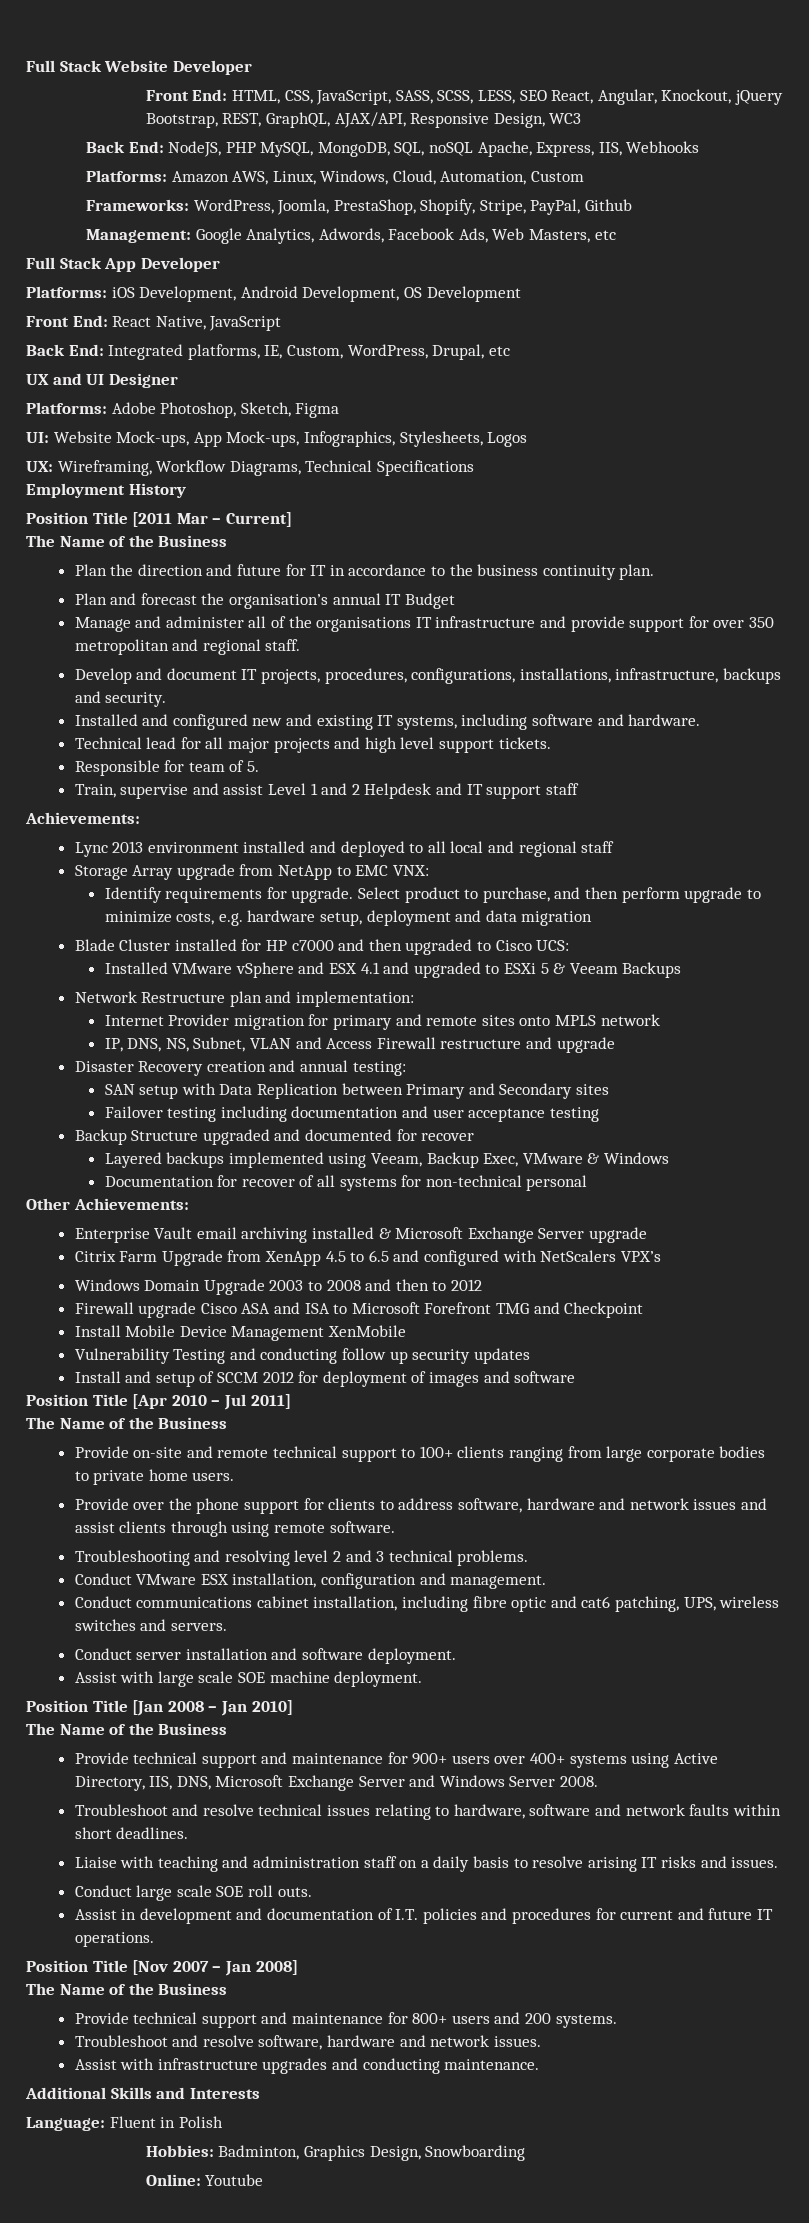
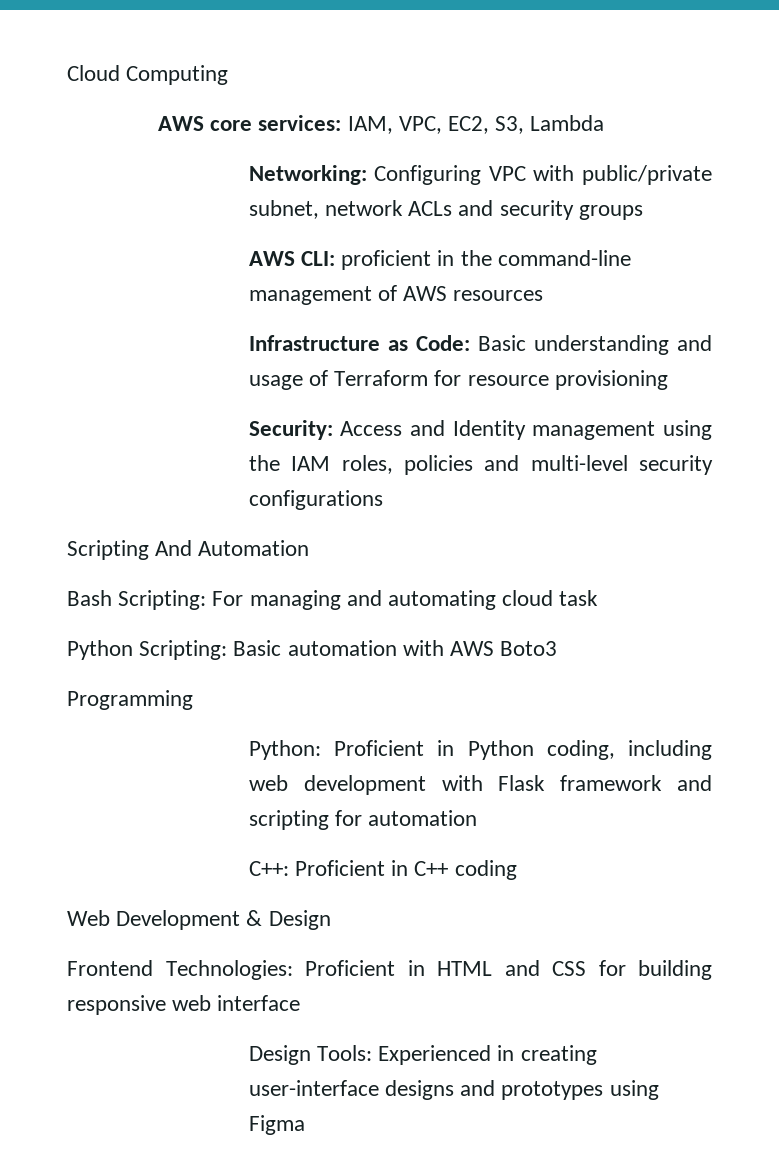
[26,60,252,75] [145,89,783,105] [145,112,582,128] [85,141,700,157] [85,170,585,185] [85,199,633,215] [85,228,616,244] [26,257,220,272] [26,286,521,302] [26,315,282,331] [26,344,510,360] [26,373,178,388] [26,402,340,418] [26,431,528,447] [26,460,474,476] [26,483,186,498] [26,512,292,527] [26,535,228,547] [74,564,655,580] [74,593,455,609] [74,616,774,632] [74,639,301,655] [74,668,781,684] [74,691,167,707] [74,714,701,730] [74,737,551,753] [74,760,260,776] [74,783,579,799] [25,812,140,824] [74,841,615,857] [74,864,429,880] [104,887,761,903] [104,910,593,926] [74,939,570,955] [104,962,682,978] [74,991,415,1007] [104,1014,660,1030] [104,1037,615,1053] [74,1060,406,1076] [104,1083,609,1099] [104,1106,599,1122] [74,1129,475,1145] [104,1152,669,1168] [104,1175,588,1191] [26,1198,189,1210] [74,1227,647,1243] [74,1250,661,1266] [74,1279,482,1295] [74,1302,644,1318] [74,1325,407,1341] [74,1348,530,1364] [74,1371,576,1387] [26,1394,291,1410] [26,1417,228,1429] [74,1446,766,1462] [74,1469,235,1485] [74,1498,767,1514] [74,1521,395,1537] [74,1550,529,1566] [74,1573,547,1589] [74,1596,780,1612] [74,1619,227,1631] [74,1648,456,1664] [74,1671,423,1687] [26,1700,293,1716] [26,1723,228,1735] [74,1752,718,1768] [74,1775,598,1791] [74,1804,781,1820] [74,1827,189,1839] [74,1856,779,1872] [74,1885,312,1901] [74,1908,773,1924] [74,1932,154,1947] [26,1960,298,1976] [26,1983,228,1995] [74,2012,617,2028] [74,2035,541,2050] [74,2058,540,2074] [25,2087,260,2099] [26,2116,223,2131] [145,2145,526,2161] [145,2174,264,2186] Full Stack Website Developer // Front End: HTML, CSS, JavaScript, SASS, SCSS, LESS, SEO React, Angular, Knockout, jQuery Bootstrap, REST, GraphQL, AJAX/API, Responsive Design, WC3 // Back End: NodeJS, PHP MySQL, MongoDB, SQL, noSQL Apache, Express, IIS, Webhooks // Platforms: Amazon AWS, Linux, Windows, Cloud, Automation, Custom // Frameworks: WordPress, Joomla, PrestaShop, Shopify, Stripe, PayPal, Github // Management: Google Analytics, Adwords, Facebook Ads, Web Masters, etc // Full Stack App Developer // Platforms: iOS Development, Android Development, OS Development // Front End: React Native, JavaScript // Back End: Integrated platforms, IE, Custom, WordPress, Drupal, etc // UX and UI Designer // Platforms: Adobe Photoshop, Sketch, Figma // UI: Website Mock-ups, App Mock-ups, Infographics, Stylesheets, Logos // UX: Wireframing, Workflow Diagrams, Technical Specifications // Employment History // Position Title [2011 Mar – Current] // The Name of the Business // Plan the direction and future for IT in accordance to the business continuity plan. // Plan and forecast the organisation’s annual IT Budget // Manage and administer all of the organisations IT infrastructure and provide support for over 350 metropolitan and regional staff. // Develop and document IT projects, procedures, configurations, installations, infrastructure, backups and security. // Installed and configured new and existing IT systems, including software and hardware. // Technical lead for all major projects and high level support tickets. // Responsible for team of 5. // Train, supervise and assist Level 1 and 2 Helpdesk and IT support staff // Achievements: // Lync 2013 environment installed and deployed to all local and regional staff // Storage Array upgrade from NetApp to EMC VNX: // Identify requirements for upgrade. Select product to purchase, and then perform upgrade to minimize costs, e.g. hardware setup, deployment and data migration // Blade Cluster installed for HP c7000 and then upgraded to Cisco UCS: // Installed VMware vSphere and ESX 4.1 and upgraded to ESXi 5 & Veeam Backups // Network Restructure plan and implementation: // Internet Provider migration for primary and remote sites onto MPLS network // IP, DNS, NS, Subnet, VLAN and Access Firewall restructure and upgrade // Disaster Recovery creation and annual testing: // SAN setup with Data Replication between Primary and Secondary sites // Failover testing including documentation and user acceptance testing // Backup Structure upgraded and documented for recover // Layered backups implemented using Veeam, Backup Exec, VMware & Windows // Documentation for recover of all systems for non-technical personal // Other Achievements: // Enterprise Vault email archiving installed & Microsoft Exchange Server upgrade // Citrix Farm Upgrade from XenApp 4.5 to 6.5 and configured with NetScalers VPX’s // Windows Domain Upgrade 2003 to 2008 and then to 2012 // Firewall upgrade Cisco ASA and ISA to Microsoft Forefront TMG and Checkpoint // Install Mobile Device Management XenMobile // Vulnerability Testing and conducting follow up security updates // Install and setup of SCCM 2012 for deployment of images and software // Position Title [Apr 2010 – Jul 2011] // The Name of the Business // Provide on-site and remote technical support to 100+ clients ranging from large corporate bodies to private home users. // Provide over the phone support for clients to address software, hardware and network issues and assist clients through using remote software. // Troubleshooting and resolving level 2 and 3 technical problems. // Conduct VMware ESX installation, configuration and management. // Conduct communications cabinet installation, including fibre optic and cat6 patching, UPS, wireless switches and servers. // Conduct server installation and software deployment. // Assist with large scale SOE machine deployment. // Position Title [Jan 2008 – Jan 2010] // The Name of the Business // Provide technical support and maintenance for 900+ users over 400+ systems using Active Directory, IIS, DNS, Microsoft Exchange Server and Windows Server 2008. // Troubleshoot and resolve technical issues relating to hardware, software and network faults within short deadlines. // Liaise with teaching and administration staff on a daily basis to resolve arising IT risks and issues. // Conduct large scale SOE roll outs. // Assist in development and documentation of I.T. policies and procedures for current and future IT operations. // Position Title [Nov 2007 – Jan 2008] // The Name of the Business // Provide technical support and maintenance for 800+ users and 200 systems. // Troubleshoot and resolve software, hardware and network issues. // Assist with infrastructure upgrades and conducting maintenance. // Additional Skills and Interests // Language: Fluent in Polish // Hobbies: Badminton, Graphics Design, Snowboarding // Online: Youtube -> [67,65,229,85] [157,115,605,134] [248,165,712,185] [248,200,643,220] [248,250,631,270] [248,285,544,305] [248,335,712,355] [248,370,668,390] [248,420,712,440] [248,455,713,475] [248,490,383,510] [67,540,310,560] [67,590,599,610] [67,640,558,660] [67,690,193,710] [248,740,712,760] [248,775,712,795] [248,810,478,830] [248,860,517,880] [67,910,331,930] [67,960,712,980] [67,995,301,1015] [248,1045,597,1065] [248,1080,659,1100] [248,1115,305,1135] Cloud Computing // AWS core services: IAM, VPC, EC2, S3, Lambda // Networking: Configuring VPC with public/private subnet, network ACLs and security groups // AWS CLI: proficient in the command-line management of AWS resources // Infrastructure as Code: Basic understanding and usage of Terraform for resource provisioning // Security: Access and Identity management using the IAM roles, policies and multi-level security configurations // Scripting And Automation // Bash Scripting: For managing and automating cloud task // Python Scripting: Basic automation with AWS Boto3 // Programming // Python: Proficient in Python coding, including web development with Flask framework and scripting for automation // C++: Proficient in C++ coding // Web Development & Design // Frontend Technologies: Proficient in HTML and CSS for building responsive web interface // Design Tools: Experienced in creating user-interface designs and prototypes using Figma

